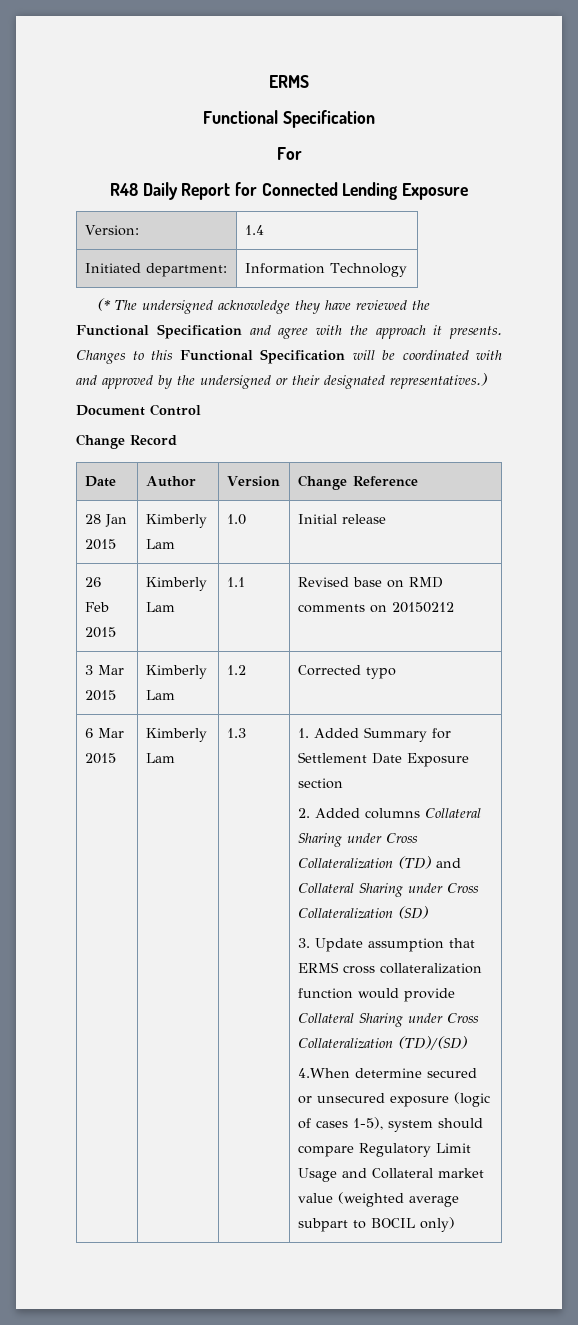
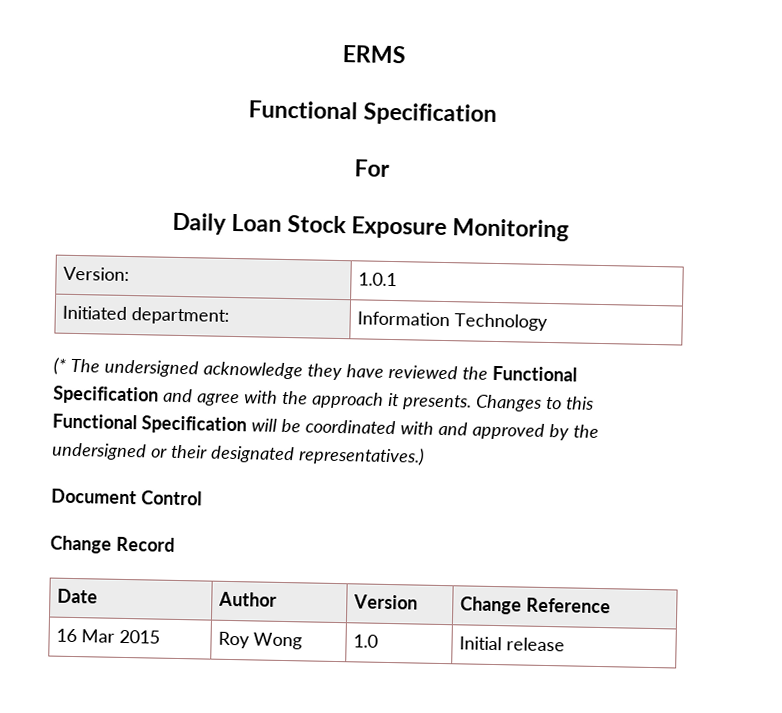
[109,182,469,200] R48 Daily Report for Connected Lending Exposure -> [171,212,570,242] Daily Loan Stock Exposure Monitoring
[244,225,264,235] 1.4 -> [357,272,397,287] 1.0.1
[84,514,127,527] [84,539,116,550] [145,514,207,528] [145,539,175,549] 28 Jan 2015 | Kimberly Lam -> [55,628,160,644] [217,631,302,650] 16 Mar 2015 | Roy Wong
[84,577,101,587] [84,602,109,612] [84,627,116,638] [145,577,207,591] [145,602,175,612] [226,577,245,587] [297,577,443,588] [297,602,454,613] [84,665,124,675] [84,690,116,701] [145,665,207,679] [145,690,175,700] [226,665,246,675] [297,665,396,679] [84,728,124,738] [84,753,116,764] [145,728,207,742] [145,753,175,763] [226,728,246,738] [297,727,451,742] [297,752,469,767] [297,778,343,789] [297,808,481,819] [297,833,418,847] [297,856,461,869] [297,883,479,897] [297,906,428,919] [297,938,475,952] [297,962,482,974] [297,988,455,1002] [297,1013,479,1027] [297,1036,467,1050] [297,1068,477,1078] [297,1092,490,1107] [297,1117,483,1132] [297,1143,471,1157] [297,1168,484,1182] [297,1192,459,1207] [297,1217,455,1232] // 26 Feb 2015 | Kimberly Lam | 1.1 | Revised base on RMD comments on 20150212 // 3 Mar 2015 | Kimberly Lam | 1.2 | Corrected typo // 6 Mar 2015 | Kimberly Lam | 1.3 | 1. Added Summary for Settlement Date Exposure section // 2. Added columns Collateral Sharing under Cross Collateralization (TD) and Collateral Sharing under Cross Collateralization (SD) // 3. Update assumption that ERMS cross collateralization function would provide Collateral Sharing under Cross Collateralization (TD)/(SD) // 4.When determine secured or unsecured exposure (logic of cases 1-5), system should compare Regulatory Limit Usage and Collateral market value (weighted average subpart to BOCIL only) -> (565, 644) none

